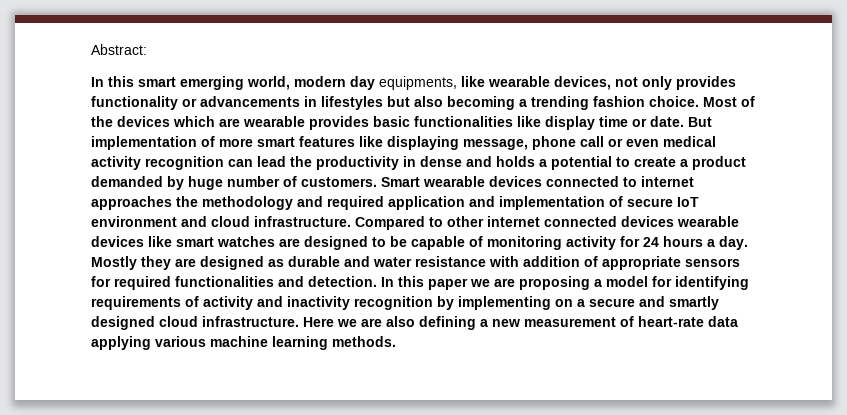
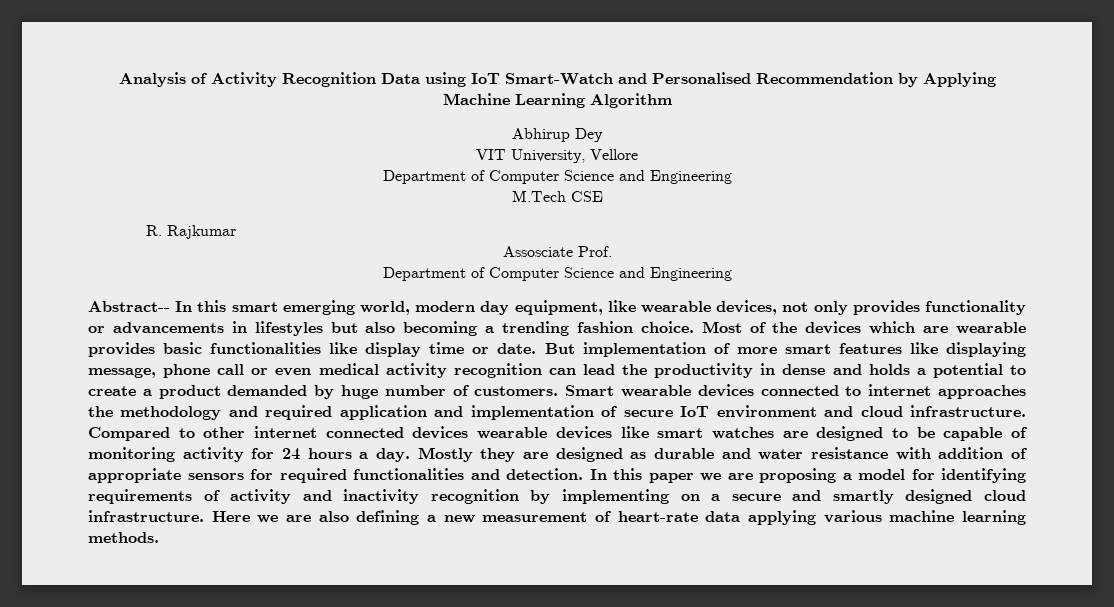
[91,44,147,55] Abstract: // -> [118,72,996,87] [442,93,672,108] [512,128,603,142] [476,149,638,163] [382,170,732,184] [511,190,603,202] [146,225,237,239] [502,246,612,257] [382,267,732,281] [88,301,170,312] Analysis of Activity Recognition Data using IoT Smart-Watch and Personalised Recommendation by Applying Machine Learning Algorithm // Abhirup Dey // VIT University, Vellore // Department of Computer Science and Engineering // M.Tech CSE // R. Rajkumar // Assosciate Prof. // Department of Computer Science and Engineering // Abstract--
[379,76,457,90] equipments, -> [514,300,603,315] equipment,

